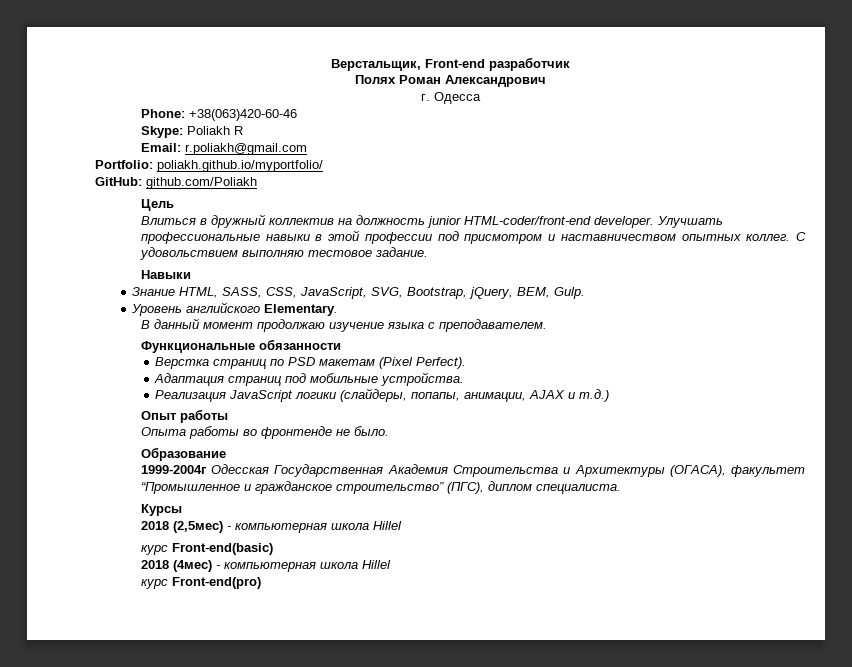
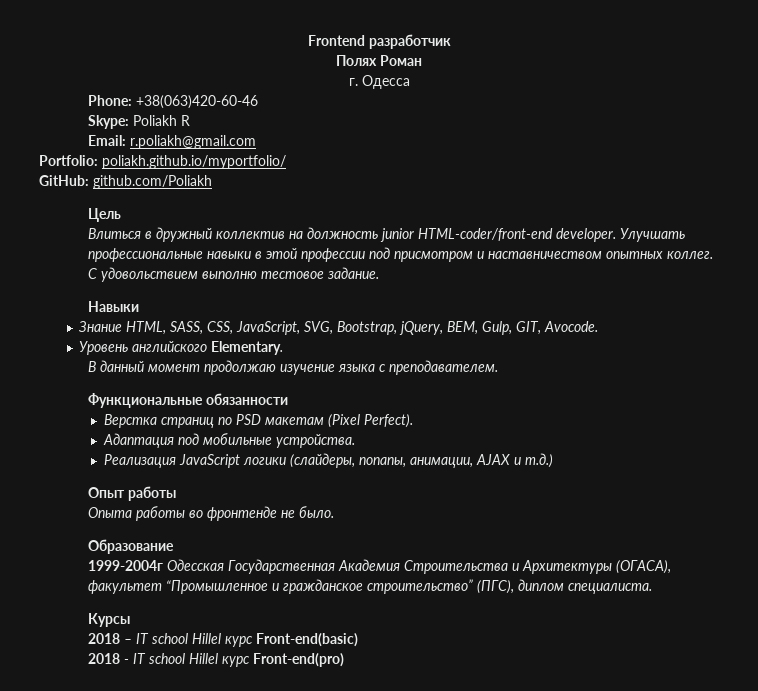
[330,59,485,71] Верстальщик, Front-end -> [307,35,365,46] Frontend
[444,75,546,87] Александрович -> (422, 60) none
[241,250,304,257] выполняю -> [202,271,258,279] выполню
[554,287,586,299] Gulp. -> [482,321,599,335] Gulp, GIT, Avocode.
[228,376,282,386] страниц -> (174, 440) none
[172,521,402,533] (2,5мес) - компьютерная школа Hillel // -> [124,633,222,644] – IT school Hillel
[172,560,391,572] (4мес) - компьютерная школа Hillel // -> [124,653,219,664] - IT school Hillel

